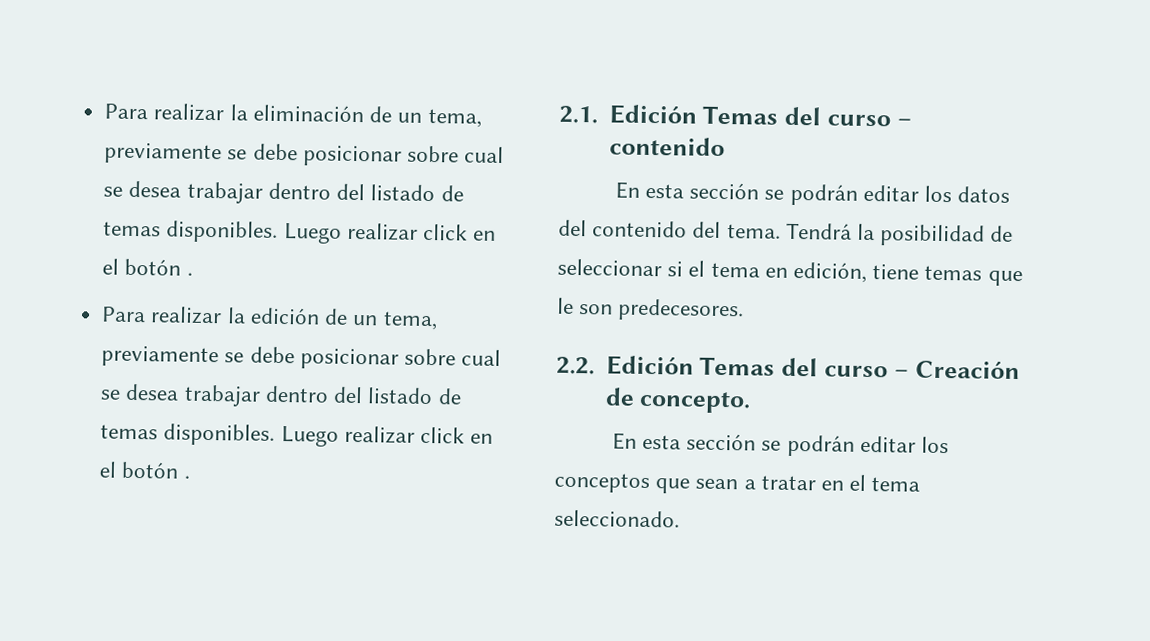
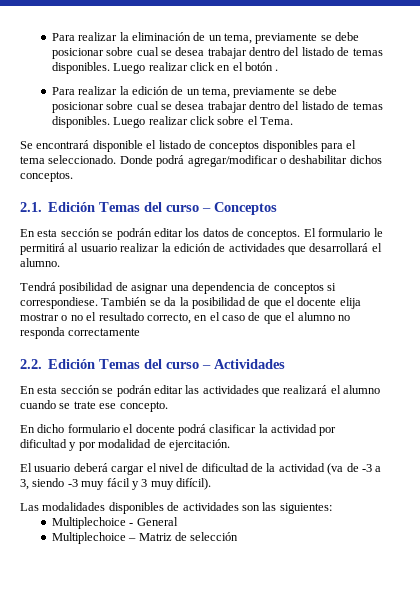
[470,433,494,444] [99,461,190,479] en el botón . -> [217,116,294,125] [20,140,357,152] [20,155,382,167] [20,171,73,182] sobre el Tema. // Se encontrará disponible el listado de conceptos disponibles para el tema seleccionado. Donde podrá agregar/modificar o deshabilitar dichos conceptos.
[608,136,725,157] contenido -> [214,202,278,215] Conceptos
[558,219,1014,247] [557,258,1023,287] [557,297,745,322] del contenido del tema. Tendrá la posibilidad de seleccionar si el tema en edición, tiene temas que le son predecesores. -> [232,228,383,240] [20,243,382,255] [20,258,60,267] [20,282,336,294] [20,297,361,309] [20,312,350,324] [20,327,141,339] de conceptos. El formulario le permitirá al usuario realizar la edición de actividades que desarrollará el alumno. // Tendrá posibilidad de asignar una dependencia de conceptos si correspondiese. También se da la posibilidad de que el docente elija mostrar o no el resultado correcto, en el caso de que el alumno no responda correctamente
[914,359,1020,380] [604,387,752,414] [611,432,950,457] [554,472,921,494] [554,509,680,528] Creación de concepto. // En esta sección se podrán editar los conceptos que sean a tratar en el tema seleccionado. -> [214,359,286,369] [20,385,381,397] [20,400,168,412] [20,424,337,436] [20,439,230,451] [20,463,382,475] [20,478,211,490] [20,502,332,514] [51,517,178,529] [51,532,239,544] Actividades // En esta sección se podrán editar las actividades que realizará el alumno cuando se trate ese concepto. // En dicho formulario el docente podrá clasificar la actividad por dificultad y por modalidad de ejercitación. // El usuario deberá cargar el nivel de dificultad de la actividad (va de -3 a 3, siendo -3 muy fácil y 3 muy difícil). // Las modalidades disponibles de actividades son las siguientes: // Multiplechoice - General // Multiplechoice – Matriz de selección

